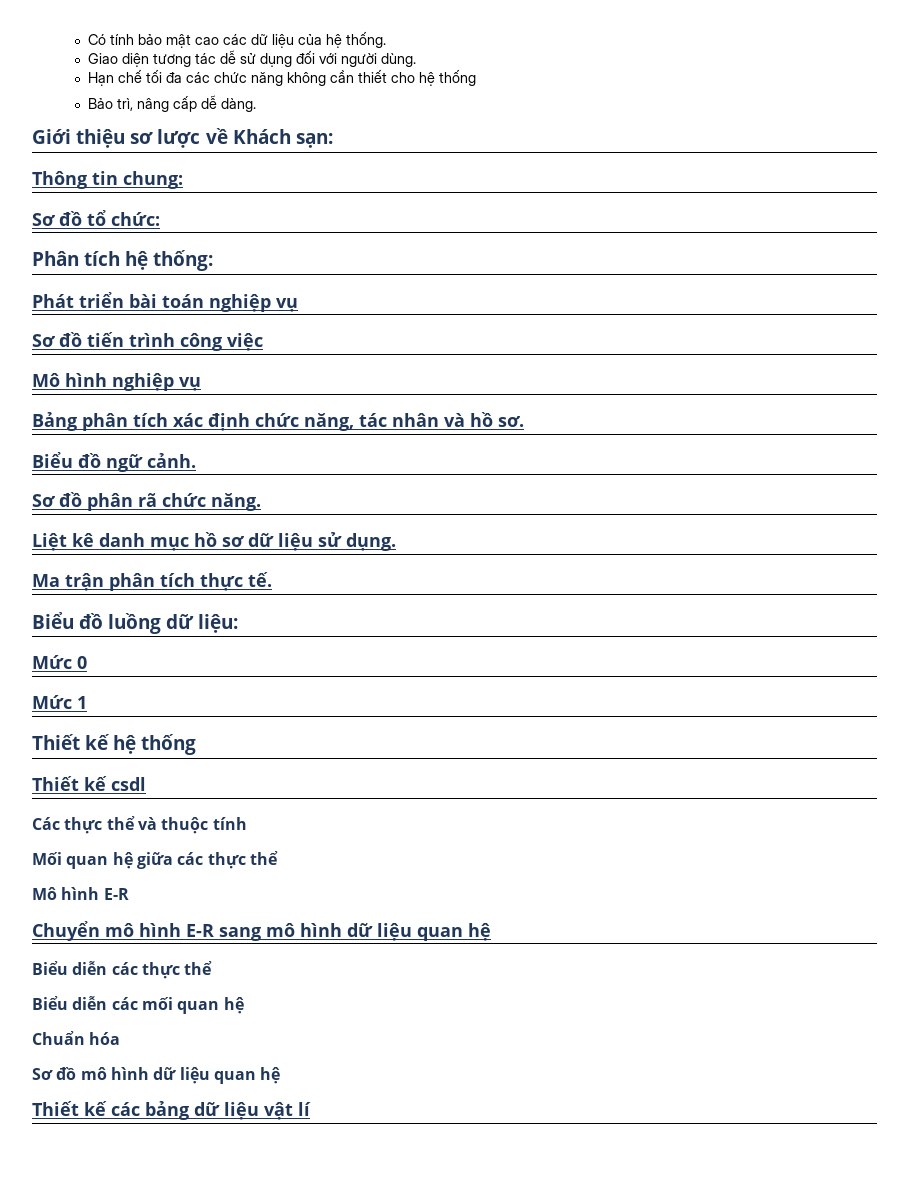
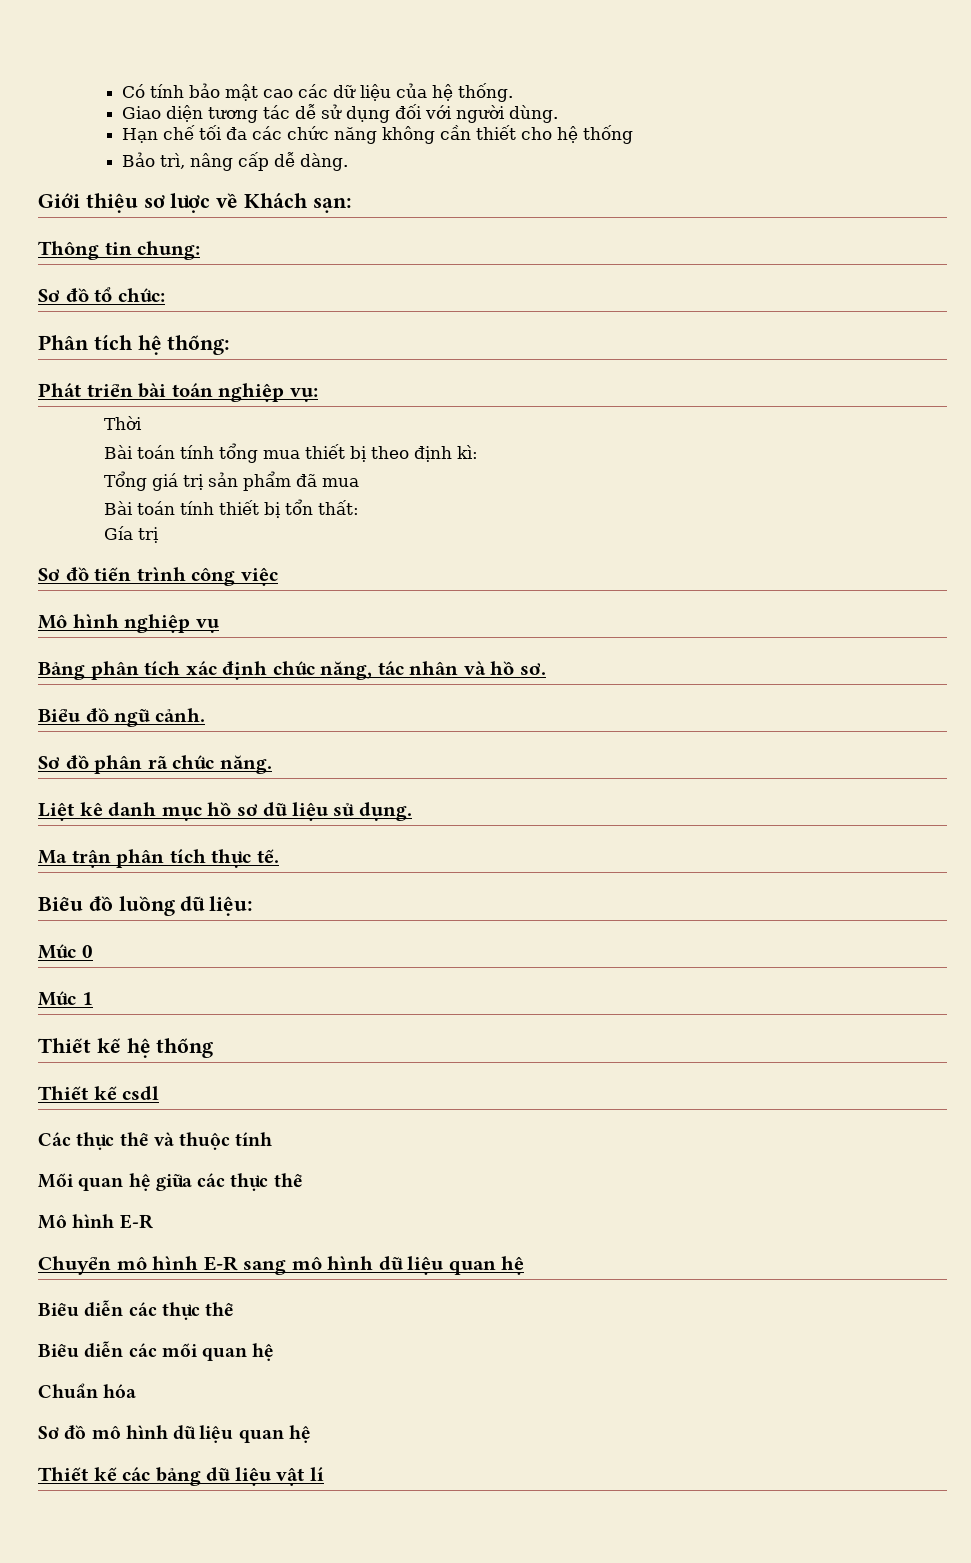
[276,298,298,312] vụ -> [289,388,318,402] [103,416,142,430] [103,443,478,463] [103,471,359,491] [103,499,359,518] [103,526,159,543] vụ: // Thời // Bài toán tính tổng mua thiết bị theo định kì: // Tổng giá trị sản phẩm đã mua // Bài toán tính thiết bị tổn thất: // Gía trị

